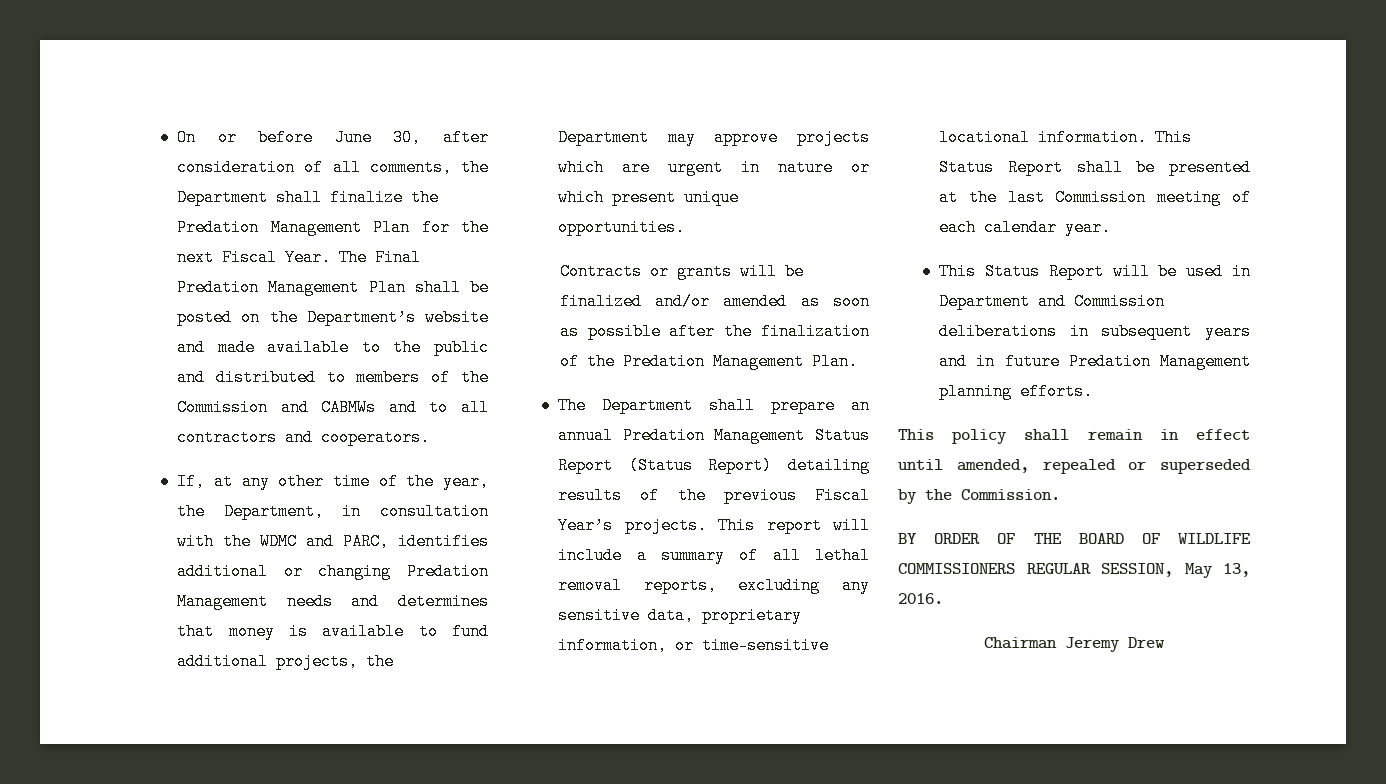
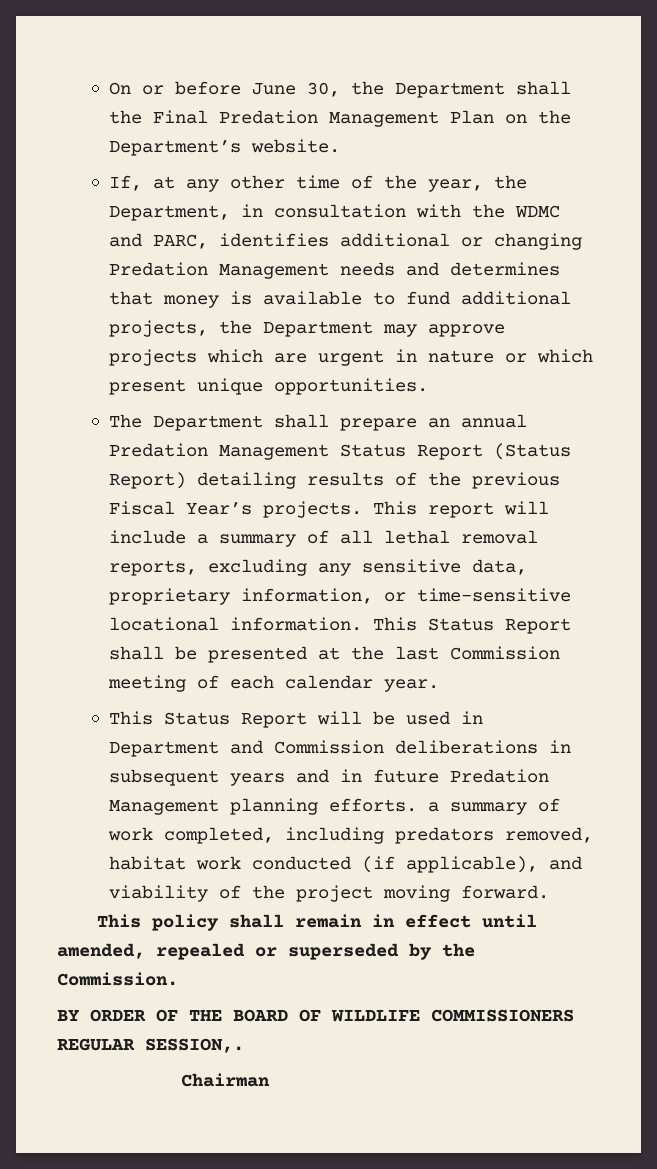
[443,129,489,146] [177,159,489,176] [177,189,440,206] [177,219,489,236] [177,249,422,266] [177,279,489,296] [177,309,489,326] [177,339,489,356] [177,369,489,386] [177,399,489,416] [177,429,431,446] after consideration of all comments, the Department shall finalize the Predation Management Plan for the next Fiscal Year. The Final Predation Management Plan shall be posted on the Department’s website and made available to the public and distributed to members of the Commission and CABMWs and to all contractors and cooperators. -> [350,81,571,98] [108,110,571,127] [108,139,340,156] the Department shall the Final Predation Management Plan on the Department’s website.
[559,263,804,280] [559,293,870,310] [559,323,870,340] [559,353,858,370] // Contracts or grants will be finalized and/or amended as soon as possible after the finalization of the Predation Management Plan. -> (428, 386) none
(1094, 391) none -> [427,798,560,815] [107,827,593,844] [108,856,582,873] [108,885,549,902] a summary of work completed, including predators removed, habitat work conducted (if applicable), and viability of the project moving forward.
[1101,563,1250,578] [898,593,943,604] SESSION, May 13, 2016. -> [145,1038,244,1053] SESSION,.
[1064,637,1165,652] Jeremy Drew -> (271, 1080) none

